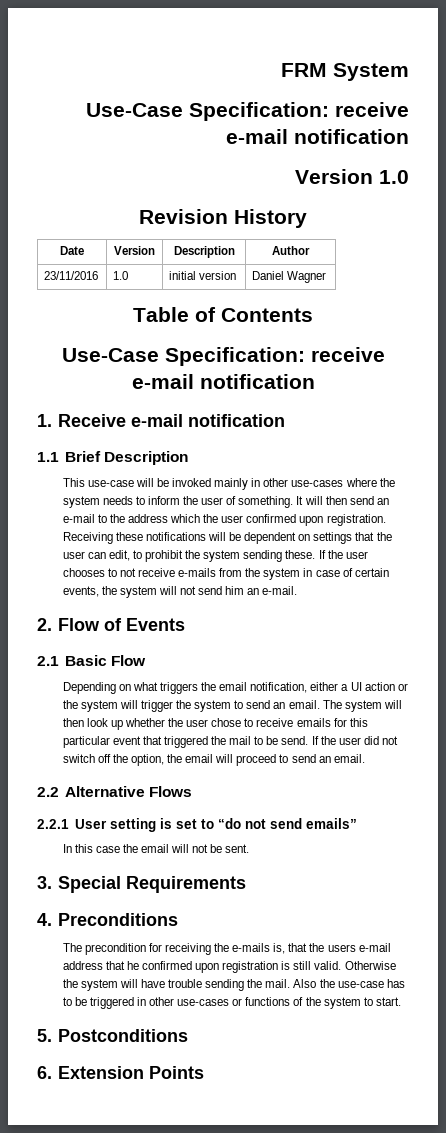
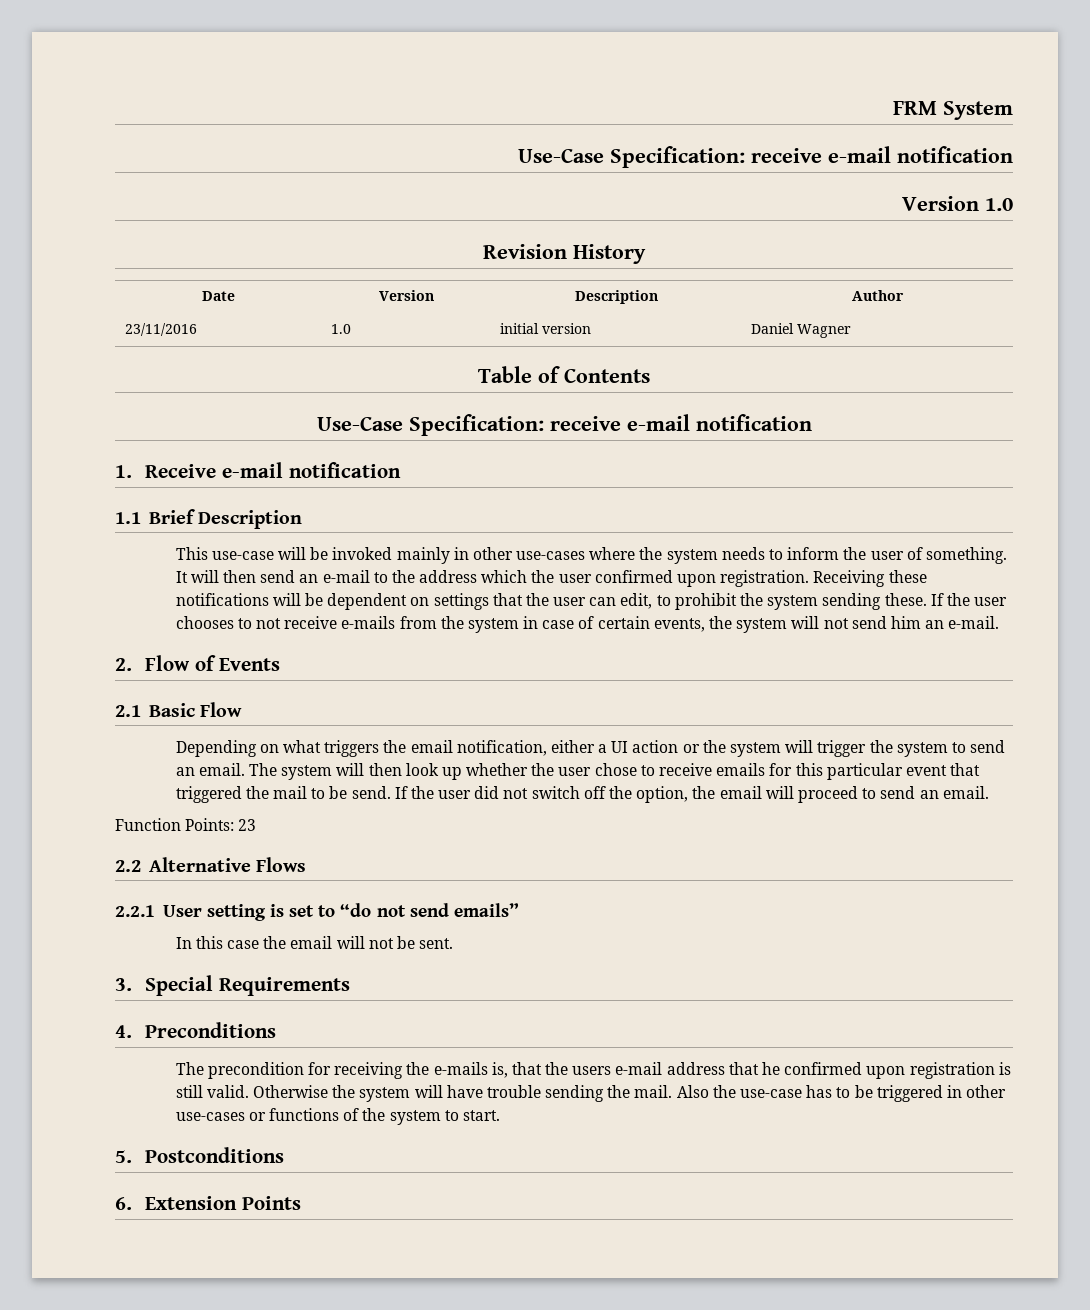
(365, 758) none -> [115,818,257,831] // Function Points: 23

